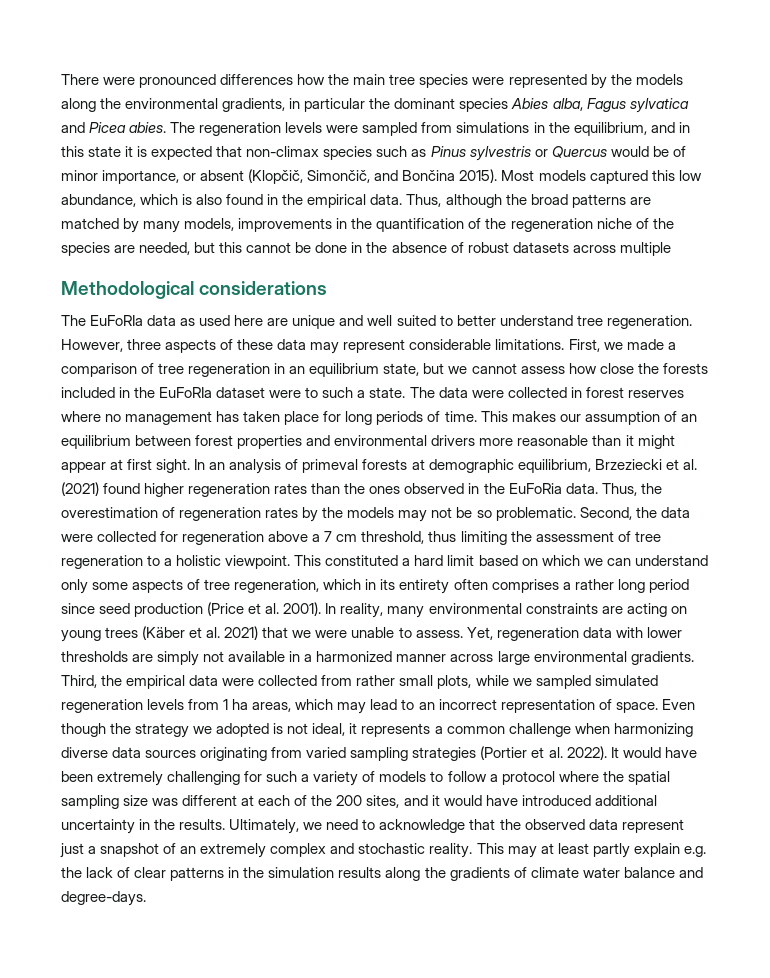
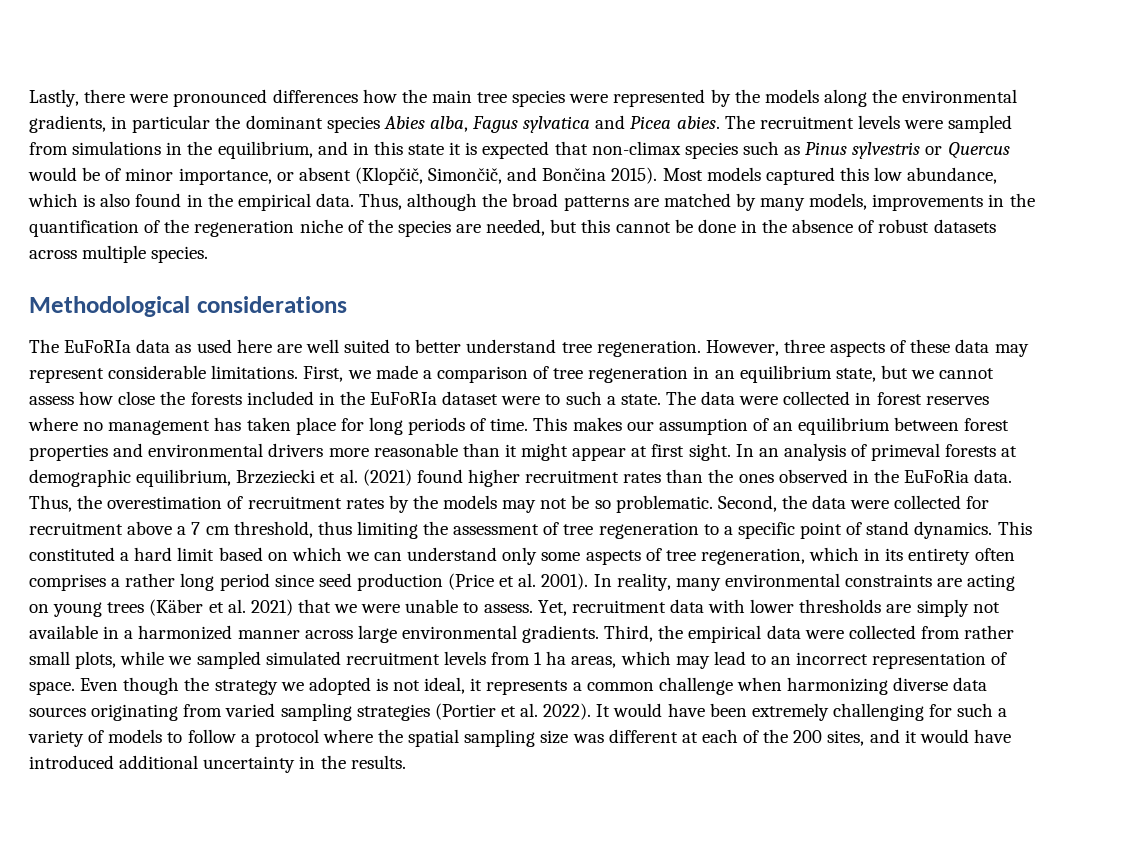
[61,74,99,85] There -> [29,89,126,107] Lastly, there
[199,122,282,136] regeneration -> [759,116,854,129] recruitment
(671, 249) none -> [151,246,209,263] species.
[292,315,364,329] unique and -> (302, 348) none
[188,483,271,497] regeneration -> [525,470,620,483] recruitment
[179,507,262,521] regeneration -> [247,496,342,509] recruitment
[182,531,265,545] regeneration -> [29,522,123,535] recruitment
[176,555,291,569] holistic viewpoint. -> [737,521,993,539] specific point of stand dynamics.
[496,627,579,641] regeneration -> [571,600,666,613] recruitment
[61,699,143,713] regeneration -> [345,652,440,665] recruitment
[229,819,684,834] [60,843,706,858] [61,867,703,881] [61,891,146,906] Ultimately, we need to acknowledge that the observed data represent just a snapshot of an extremely complex and stochastic reality. This may at least partly explain e.g. the lack of clear patterns in the simulation results along the gradients of climate water balance and degree-days. -> (406, 762) none

